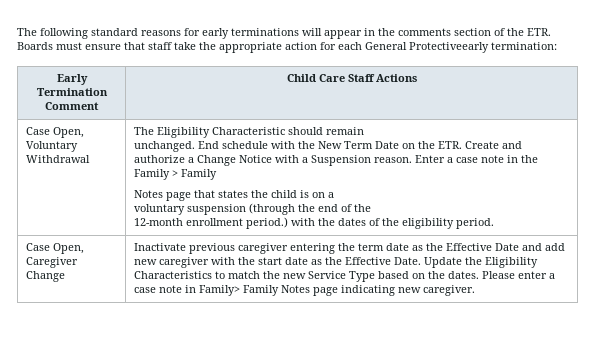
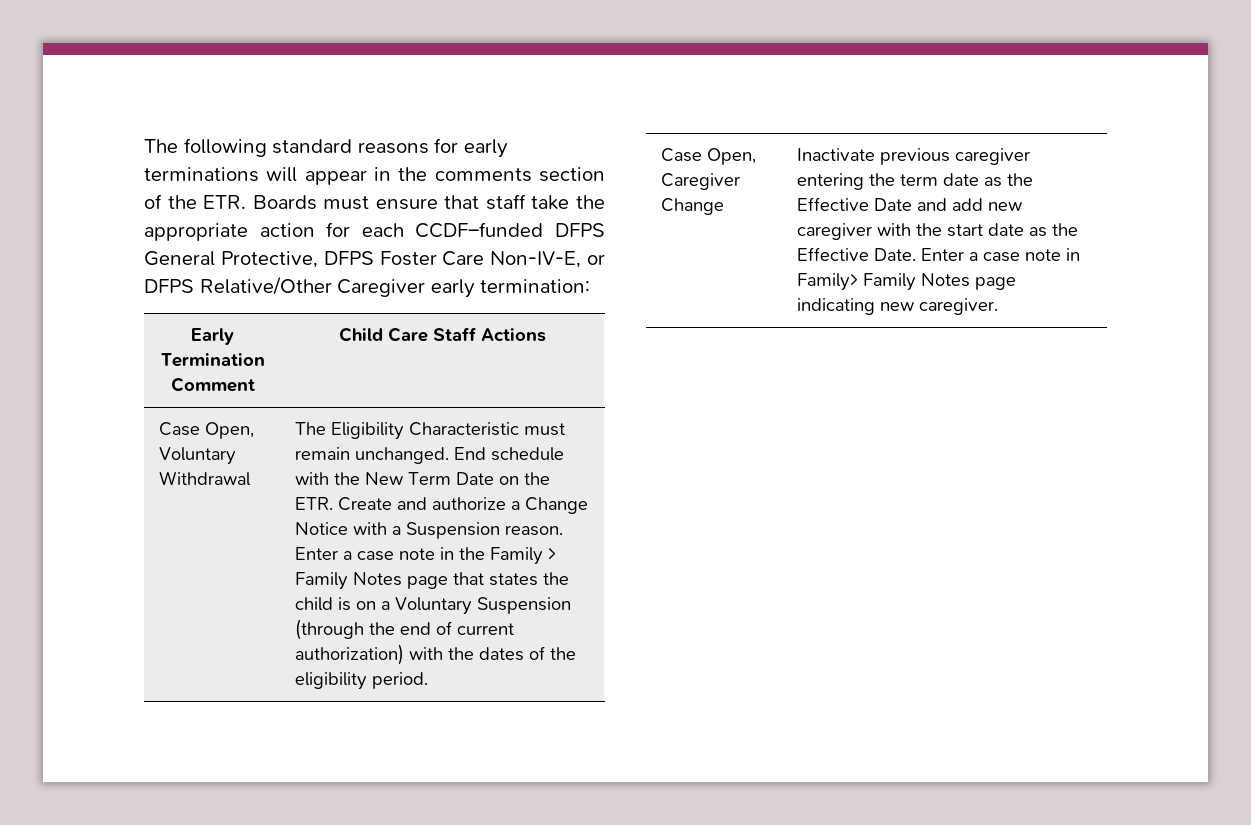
[365,42,489,53] General Protectiveearly -> [415,222,605,238] [144,251,605,268] [144,277,475,298] CCDF–funded DFPS General Protective, DFPS Foster Care Non-IV-E, or DFPS Relative/Other Caregiver early
[287,127,323,135] should -> [524,423,566,436] must
(364, 131) // -> (351, 453) none
(217, 174) // -> (349, 581) none
[133,204,246,215] // voluntary suspension -> [395,597,572,615] Voluntary Suspension
[353,204,371,212] [133,217,288,229] the // 12-month enrollment period.) -> [457,623,515,635] [295,644,405,665] current authorization)
[423,257,538,268] [133,271,547,282] Update the Eligibility Characteristics to match the new Service Type based on the dates. Please enter -> [921,248,965,261] Enter

